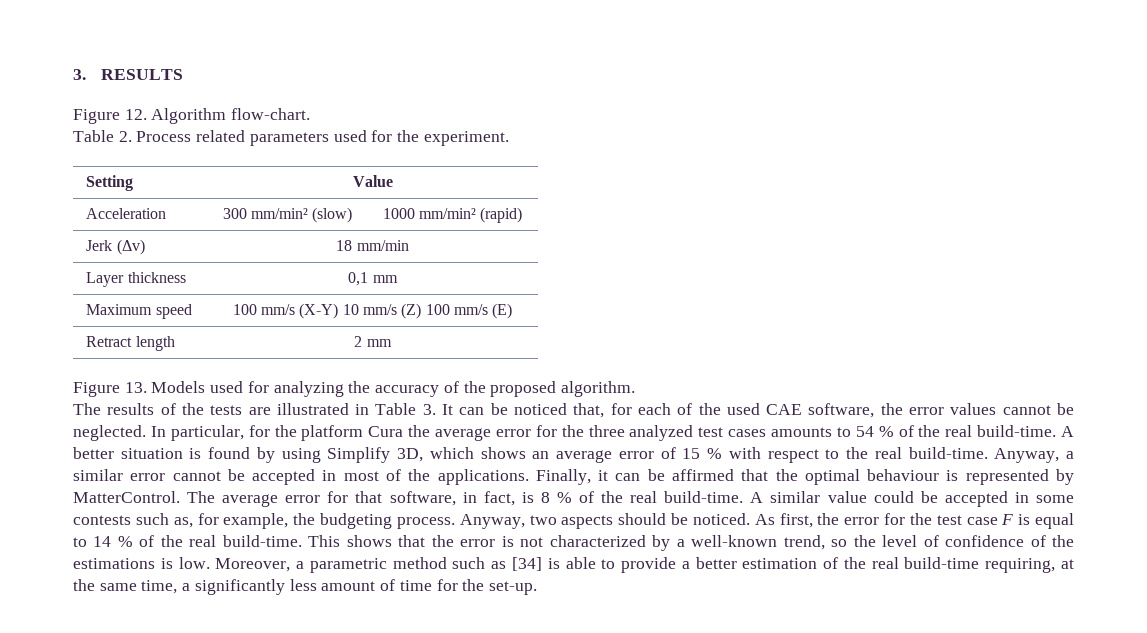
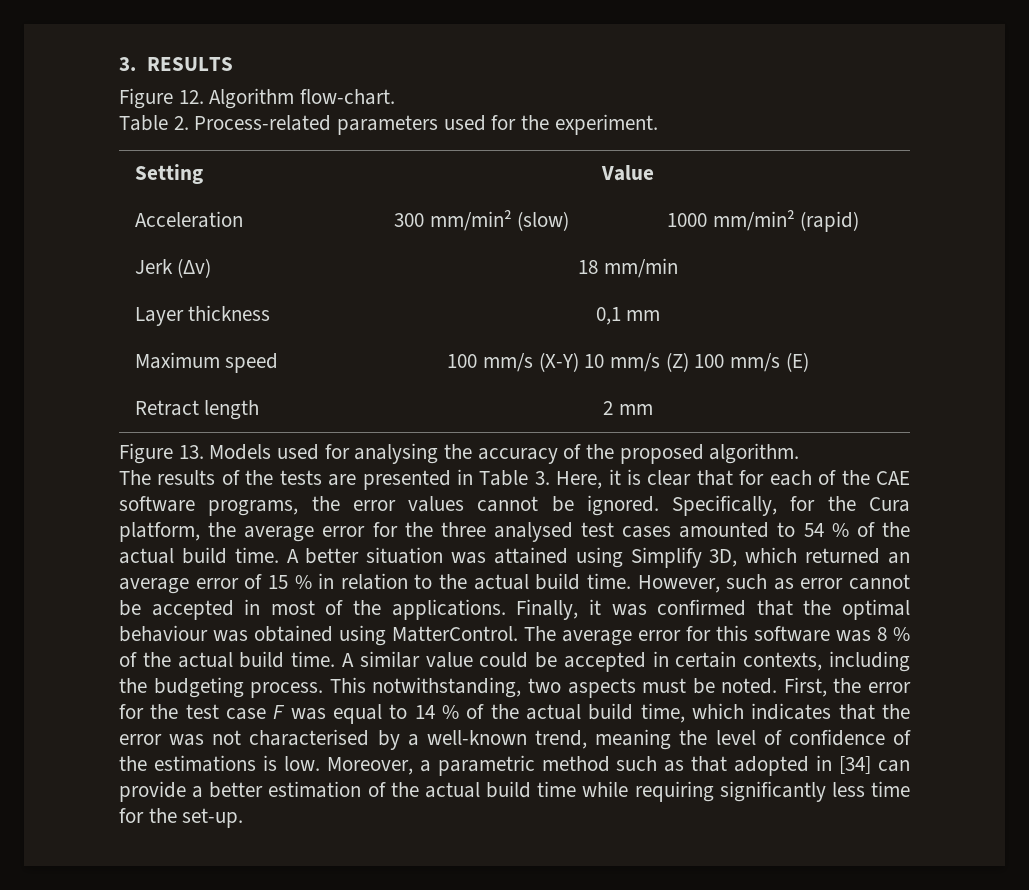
[136,130,246,142] Process related -> [194,115,332,131] Process-related
[273,381,344,397] analyzing -> [354,443,439,464] analysing
[276,403,349,415] illustrated -> [362,470,451,490] presented
[442,403,605,418] It can be noticed that, -> [556,469,733,489] Here, it is clear that
[726,403,875,418] used CAE software, -> [876,471,911,485] [119,496,299,516] CAE software programs,
[73,425,404,441] neglected. In particular, for the platform Cura -> [586,495,910,516] [119,522,200,542] ignored. Specifically, for the Cura platform,
[629,425,694,441] analyzed -> [493,522,573,542] analysed
[771,427,832,437] amounts -> [679,522,770,538] amounted
[945,425,1074,437] [73,447,275,463] real build-time. A better situation is found by -> [119,547,568,564] actual build time. A better situation was attained
[480,447,526,459] shows -> [805,548,881,564] returned
[728,447,1075,463] [73,469,123,481] with respect to the real build-time. Anyway, a similar -> [318,573,794,593] in relation to the actual build time. However, such as
[615,469,735,481] can be affirmed -> [611,599,747,616] was confirmed
[946,469,1075,485] is represented by -> [213,625,386,646] was obtained using
[355,491,534,506] that software, in fact, is -> [716,625,871,642] this software was
[630,491,744,503] real build-time. -> [177,651,336,668] actual build time.
[1036,495,1074,503] [73,513,813,529] some contests such as, for example, the budgeting process. Anyway, two aspects should be noticed. As first, -> [675,651,911,672] [119,677,827,698] certain contexts, including the budgeting process. This notwithstanding, two aspects must be noted. First,
[1018,514,1031,525] is -> [290,708,326,720] was
[189,535,646,547] real build-time. This shows that the error is not characterized -> [525,703,911,723] [119,729,370,746] actual build time, which indicates that the error was not characterised
[831,539,848,547] so -> [595,729,672,750] meaning
[511,557,616,571] [34] is able to -> [691,755,911,776] that adopted in [34] can
[871,557,1074,573] [73,579,396,595] real build-time requiring, at the same time, a significantly less amount of -> [424,781,865,802] actual build time while requiring significantly less

